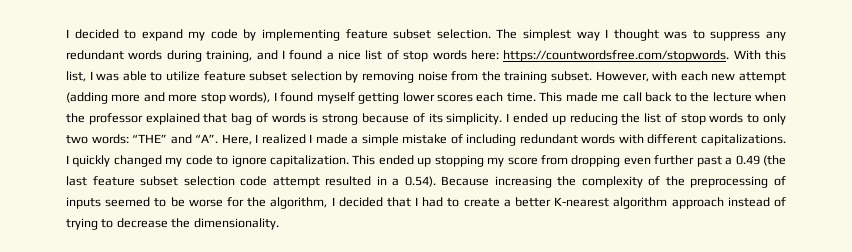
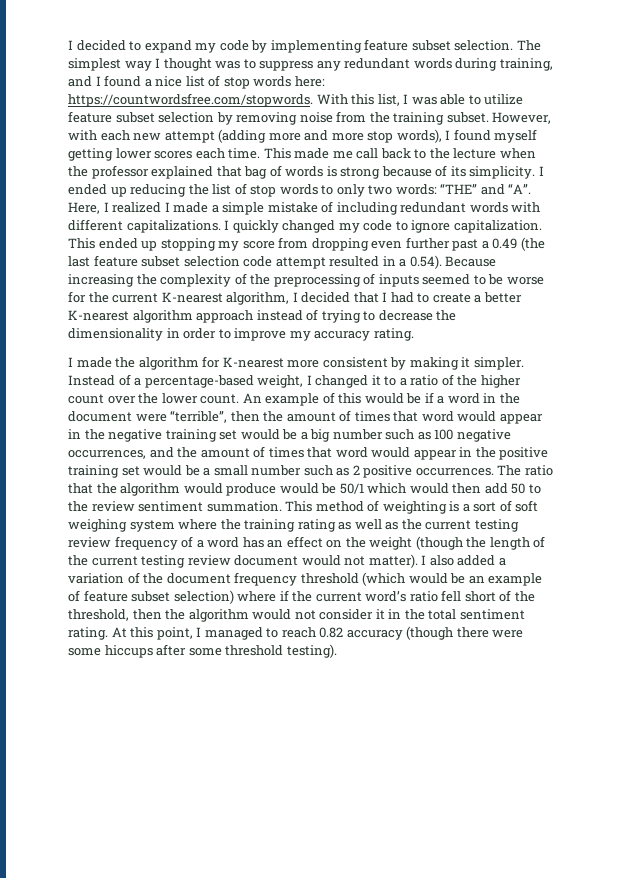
(267, 202) none -> [112,292,223,303] current K-nearest
[193,218,279,230] dimensionality. -> [68,328,414,341] [68,356,524,370] [68,374,521,388] [68,392,520,406] [68,410,543,424] [68,429,511,442] [68,446,549,460] [68,465,553,478] [68,483,541,496] [68,500,539,514] [68,519,519,532] [68,536,546,550] [68,554,506,568] [68,572,543,586] [68,590,535,604] [68,609,525,622] [68,626,524,640] [68,644,337,658] dimensionality in order to improve my accuracy rating. // I made the algorithm for K-nearest more consistent by making it simpler. Instead of a percentage-based weight, I changed it to a ratio of the higher count over the lower count. An example of this would be if a word in the document were “terrible”, then the amount of times that word would appear in the negative training set would be a big number such as 100 negative occurrences, and the amount of times that word would appear in the positive training set would be a small number such as 2 positive occurrences. The ratio that the algorithm would produce would be 50/1 which would then add 50 to the review sentiment summation. This method of weighting is a sort of soft weighing system where the training rating as well as the current testing review frequency of a word has an effect on the weight (though the length of the current testing review document would not matter). I also added a variation of the document frequency threshold (which would be an example of feature subset selection) where if the current word’s ratio fell short of the threshold, then the algorithm would not consider it in the total sentiment rating. At this point, I managed to reach 0.82 accuracy (though there were some hiccups after some threshold testing).

